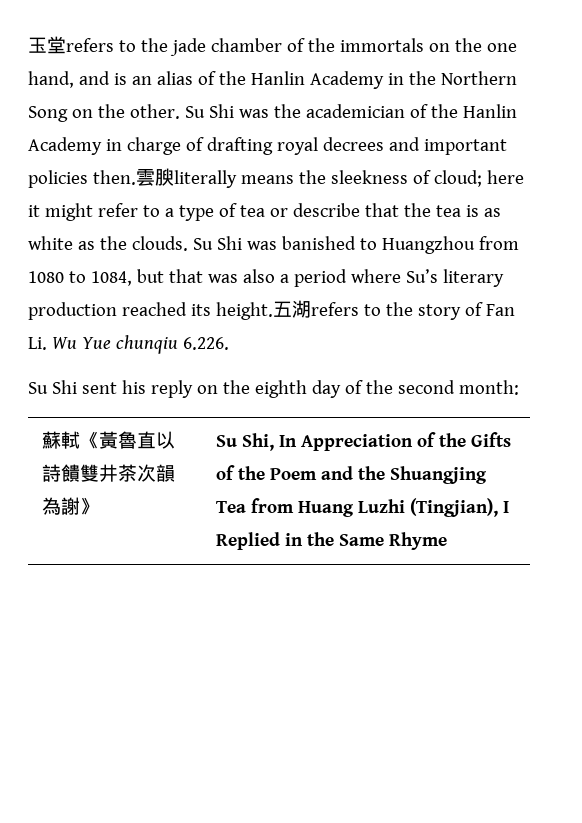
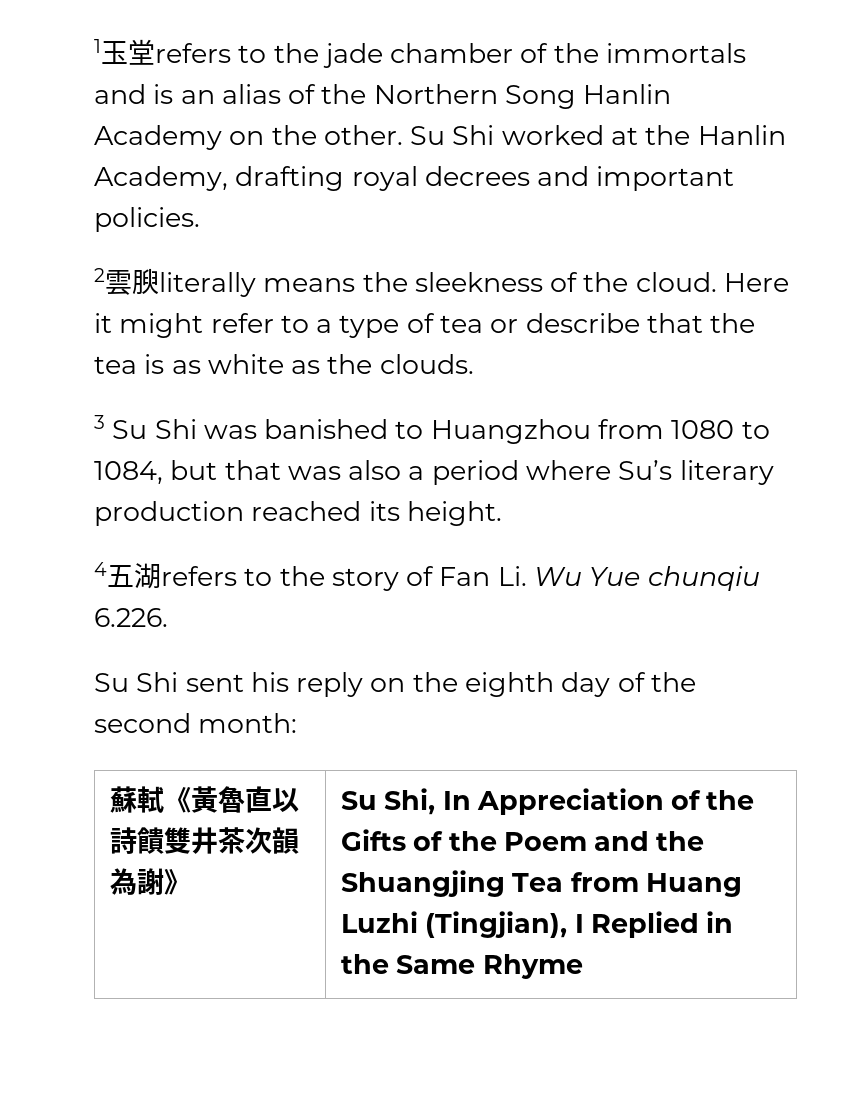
(28, 45) none -> [94,39,101,53] 1
[428,38,517,52] [28,71,74,88] on the one hand, -> (747, 53) none
[250,71,517,89] [28,106,68,122] Hanlin Academy in the Northern Song -> [373,84,672,109] [94,125,222,150] Northern Song Hanlin Academy
[238,104,517,118] [28,137,204,155] was the academician of the Hanlin Academy in charge of -> [501,125,786,145] [94,166,228,191] worked at the Hanlin Academy,
[28,170,136,188] policies then. -> [94,207,200,232] [94,268,105,282] policies. // 2
[433,170,524,187] cloud; here -> [583,272,790,292] the cloud. Here
(188, 243) none -> [94,415,105,429] // 3
(273, 311) none -> [94,562,107,576] // 4

